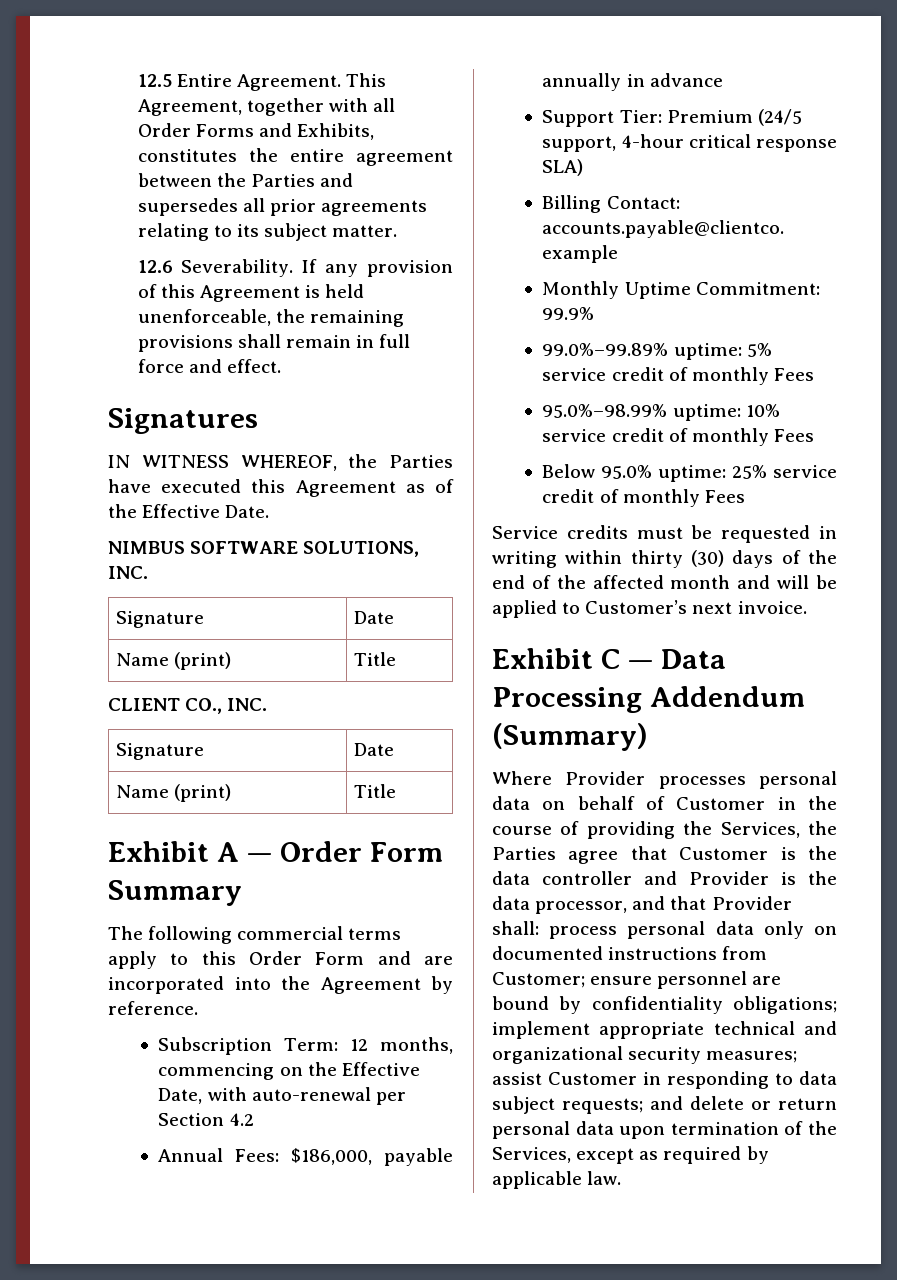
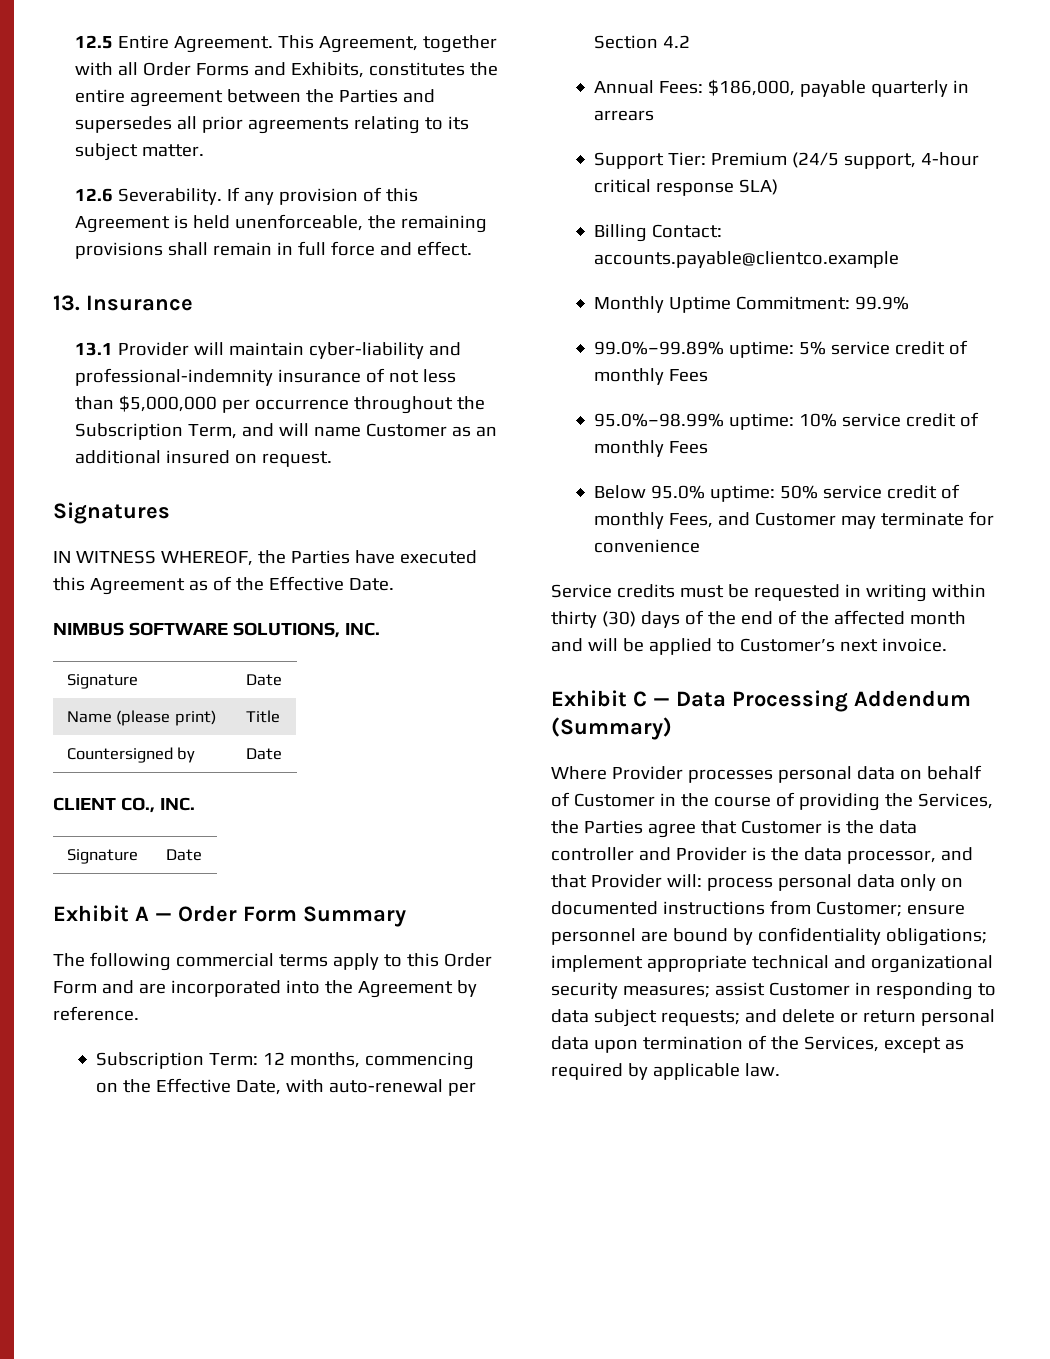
(281, 366) none -> [53,295,193,311] [75,342,462,359] [75,368,457,386] [75,395,486,414] [75,423,498,440] [75,450,333,467] // 13. Insurance // 13.1 Provider will maintain cyber-liability and professional-indemnity insurance of not less than $5,000,000 per occurrence throughout the Subscription Term, and will name Customer as an additional insured on request.
[174,652,232,670] [354,652,397,666] (print) | Title -> [116,710,216,726] [245,710,280,723] [66,747,196,763] [245,748,282,760] (please print) | Title // Countersigned by | Date
[116,784,232,802] [354,784,397,798] // Name (print) | Title -> (202, 855) none
[542,73,723,91] annually in advance -> [870,80,969,97] [593,110,654,121] quarterly in arrears
[732,465,837,479] [542,489,745,507] 25% service credit of monthly Fees -> [779,484,960,499] [593,511,994,529] [593,539,700,553] 50% service credit of monthly Fees, and Customer may terminate for convenience
[492,921,539,935] shall: -> [666,874,702,887] will:

